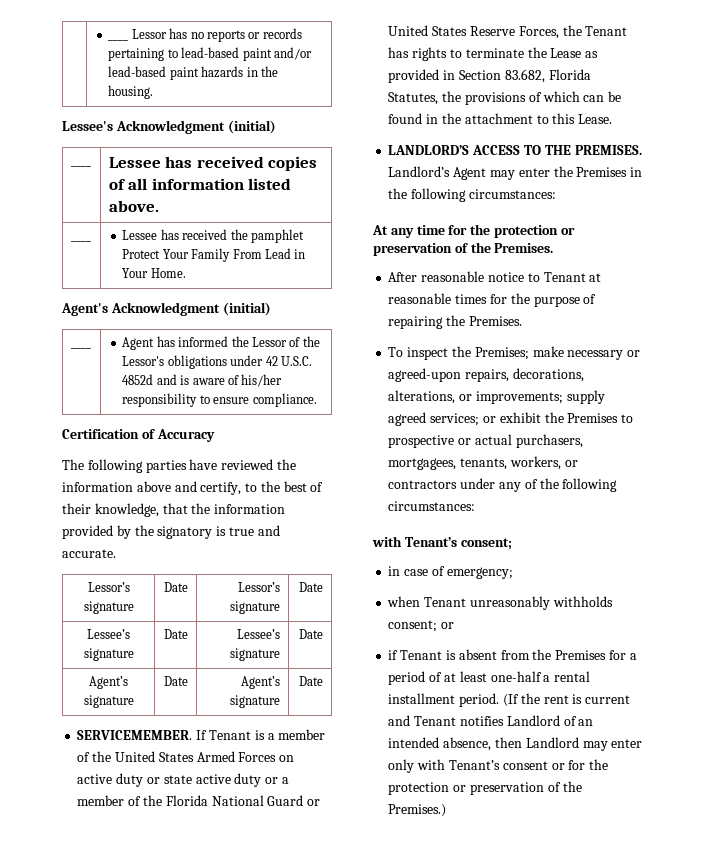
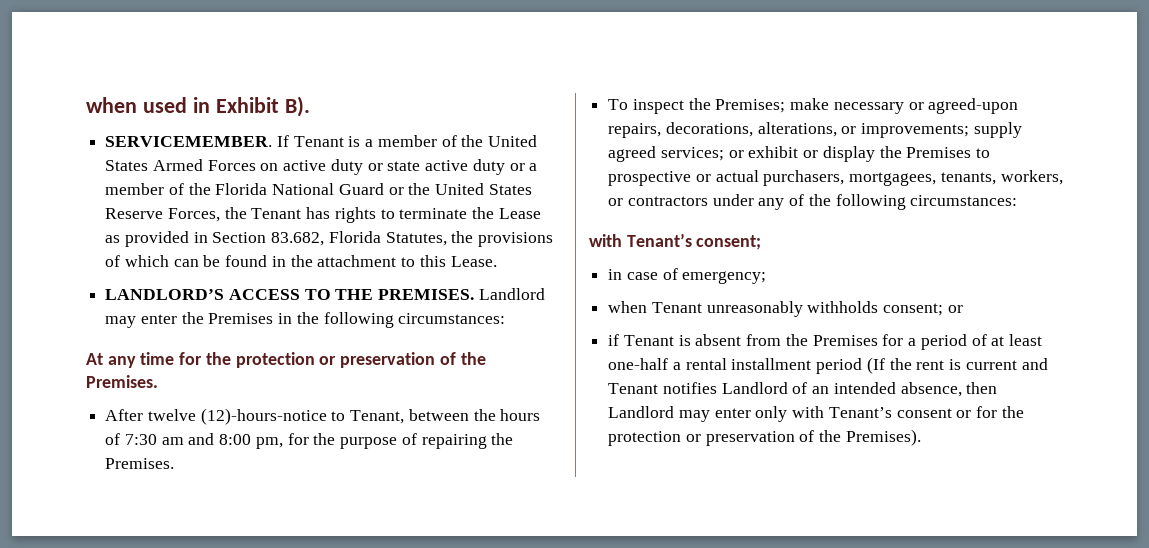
[108,39,129,41] [131,28,302,42] [108,47,312,61] [108,66,278,80] [108,85,154,99] [62,120,276,134] [70,165,91,167] [108,156,318,171] [108,178,292,190] [108,200,159,212] [70,240,91,242] [122,229,304,243] [122,248,306,262] [122,268,186,278] [61,302,271,316] [70,347,91,349] [122,336,320,350] [122,355,312,369] [122,374,283,387] [122,393,317,407] [62,429,215,442] [62,459,296,473] [62,481,324,495] [62,503,286,517] [62,525,280,539] [62,549,116,558] [87,582,130,592] [83,601,134,614] [164,582,189,592] [238,582,281,592] [230,601,281,614] [299,582,324,592] [87,629,130,639] [83,648,134,661] [164,629,189,639] [237,629,281,639] [230,648,281,661] [299,629,324,639] [89,676,128,689] [83,695,134,708] [164,676,189,686] [241,676,281,689] [230,695,281,708] [299,676,324,686] | ____ Lessor has no reports or records pertaining to lead-based paint and/or lead-based paint hazards in the housing. // Lessee's Acknowledgment (initial) // ____ | Lessee has received copies of all information listed above. // ____ | Lessee has received the pamphlet Protect Your Family From Lead in Your Home. // Agent's Acknowledgment (initial) // ____ | Agent has informed the Lessor of the Lessor's obligations under 42 U.S.C. 4852d and is aware of his/her responsibility to ensure compliance. // Certification of Accuracy // The following parties have reviewed the information above and certify, to the best of their knowledge, that the information provided by the signatory is true and accurate. // Lessor’s signature | Date | Lessor’s signature | Date // Lessee’s signature | Date | Lessee’s signature | Date // Agent’s signature | Date | Agent’s signature | Date -> [86,96,310,117] when used in Exhibit B).
(321, 802) none -> [408,183,431,195] the
[388,166,487,180] Landlord’s Agent -> [478,288,545,300] Landlord
[421,271,602,282] [388,293,488,304] reasonable notice to Tenant at reasonable times -> [147,408,541,425] [105,433,283,449] twelve (12)-hours-notice to Tenant, between the hours of 7:30 am and 8:00 pm,
(541, 417) none -> [803,146,875,162] or display
[459,693,500,707] period. -> [816,358,863,374] period
[388,804,447,817] Premises.) -> [845,429,921,446] Premises).

